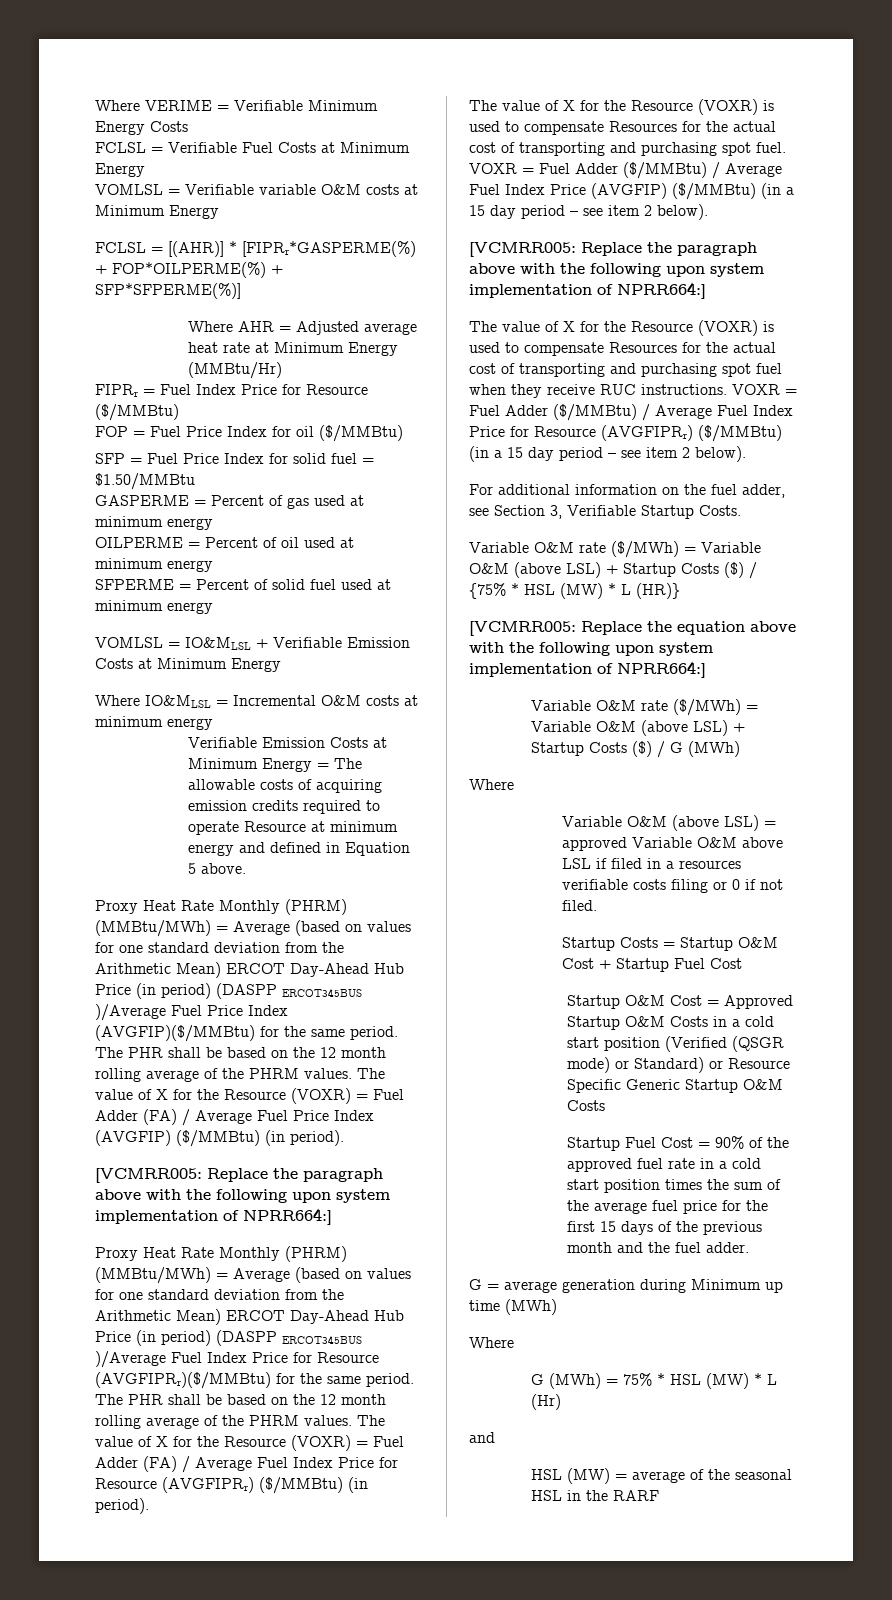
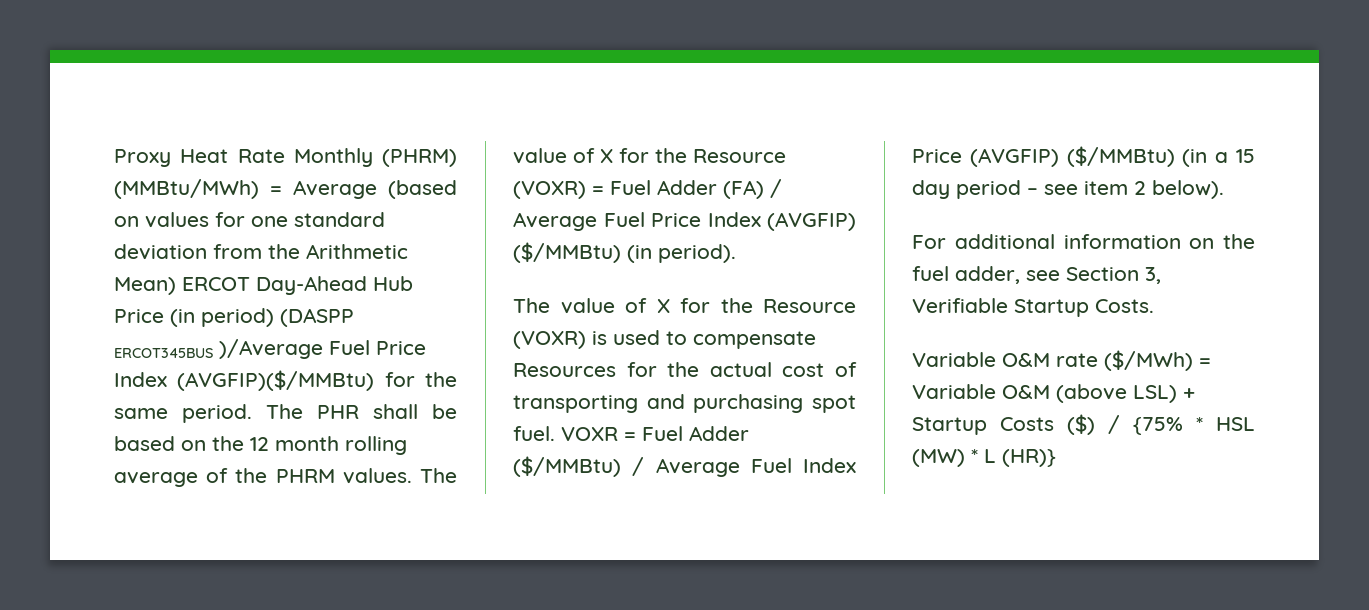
[95,100,378,111] [95,121,188,135] [95,142,410,153] [95,163,145,177] [95,184,418,195] [95,205,219,219] [95,241,416,257] [95,262,283,278] [95,283,241,299] [188,321,418,335] [188,342,399,356] [188,362,283,379] [95,384,368,397] [95,404,179,421] [95,425,403,442] [95,453,374,464] [95,473,195,490] [95,495,364,509] [95,516,213,530] [95,537,354,548] [95,558,213,572] [95,579,391,590] [95,600,213,614] [95,637,410,650] [95,658,281,672] [95,695,418,708] [95,716,213,730] [188,737,388,748] [188,758,363,772] [188,779,383,793] [188,800,381,814] [188,821,399,835] [188,842,411,856] [188,863,247,874] Where VERIME = Verifiable Minimum Energy Costs // FCLSL = Verifiable Fuel Costs at Minimum Energy // VOMLSL = Verifiable variable O&M costs at Minimum Energy // FCLSL = [(AHR)] * [FIPRr*GASPERME(%) + FOP*OILPERME(%) + SFP*SFPERME(%)] // Where AHR = Adjusted average heat rate at Minimum Energy (MMBtu/Hr) // FIPRr = Fuel Index Price for Resource ($/MMBtu) // FOP = Fuel Price Index for oil ($/MMBtu) // SFP = Fuel Price Index for solid fuel = $1.50/MMBtu // GASPERME = Percent of gas used at minimum energy // OILPERME = Percent of oil used at minimum energy // SFPERME = Percent of solid fuel used at minimum energy // VOMLSL = IO&MLSL + Verifiable Emission Costs at Minimum Energy // Where IO&MLSL = Incremental O&M costs at minimum energy // Verifiable Emission Costs at Minimum Energy = The allowable costs of acquiring emission credits required to operate Resource at minimum energy and defined in Equation 5 above. // -> (114, 158) none
[95,1168,383,1183] [95,1189,390,1203] [95,1208,332,1225] [95,1246,347,1262] [95,1267,411,1284] [95,1289,344,1300] [95,1309,404,1325] [95,1330,362,1346] [95,1351,379,1368] [95,1372,414,1389] [95,1394,386,1405] [95,1415,385,1429] [95,1435,404,1451] [95,1456,398,1473] [95,1477,368,1494] [95,1498,149,1514] // [VCMRR005: Replace the paragraph above with the following upon system implementation of NPRR664:] // Proxy Heat Rate Monthly (PHRM) (MMBtu/MWh) = Average (based on values for one standard deviation from the Arithmetic Mean) ERCOT Day-Ahead Hub Price (in period) (DASPP ERCOT345BUS )/Average Fuel Index Price for Resource (AVGFIPRr)($/MMBtu) for the same period. The PHR shall be based on the 12 month rolling average of the PHRM values. The value of X for the Resource (VOXR) = Fuel Adder (FA) / Average Fuel Index Price for Resource (AVGFIPRr) ($/MMBtu) (in period). -> (736, 253) none
[469,242,757,257] [469,263,764,277] [469,282,706,299] [469,320,774,336] [469,342,776,356] [469,363,782,377] [469,384,797,398] [469,404,793,421] [469,425,782,442] [469,446,746,462] // [VCMRR005: Replace the paragraph above with the following upon system implementation of NPRR664:] // The value of X for the Resource (VOXR) is used to compensate Resources for the actual cost of transporting and purchasing spot fuel when they receive RUC instructions. VOXR = Fuel Adder ($/MMBtu) / Average Fuel Index Price for Resource (AVGFIPRr) ($/MMBtu) (in a 15 day period – see item 2 below). -> (1224, 189) none
[469,621,796,636] [469,642,713,656] [469,661,706,678] [531,699,759,716] [531,720,746,736] [531,741,741,758] [469,779,514,790] [562,815,777,831] [562,837,784,851] [562,858,742,869] [562,879,784,893] [562,900,598,911] [562,937,779,951] [562,958,743,972] [567,995,794,1009] [567,1016,775,1030] [567,1036,785,1052] [567,1057,791,1073] [567,1079,784,1093] [567,1100,606,1111] [567,1136,790,1151] [567,1158,762,1172] [567,1179,782,1193] [567,1200,769,1214] [567,1221,763,1235] [567,1242,750,1253] [469,1279,783,1293] [469,1299,557,1315] [469,1337,514,1348] [531,1373,778,1389] [531,1394,562,1410] [469,1432,495,1443] [531,1468,793,1484] [531,1490,660,1501] // [VCMRR005: Replace the equation above with the following upon system implementation of NPRR664:] // Variable O&M rate ($/MWh) = Variable O&M (above LSL) + Startup Costs ($) / G (MWh) // Where // Variable O&M (above LSL) = approved Variable O&M above LSL if filed in a resources verifiable costs filing or 0 if not filed. // Startup Costs = Startup O&M Cost + Startup Fuel Cost // Startup O&M Cost = Approved Startup O&M Costs in a cold start position (Verified (QSGR mode) or Standard) or Resource Specific Generic Startup O&M Costs // Startup Fuel Cost = 90% of the approved fuel rate in a cold start position times the sum of the average fuel price for the first 15 days of the previous month and the fuel adder. // G = average generation during Minimum up time (MWh) // Where // G (MWh) = 75% * HSL (MW) * L (Hr) // and // HSL (MW) = average of the seasonal HSL in the RARF -> (1056, 458) none

